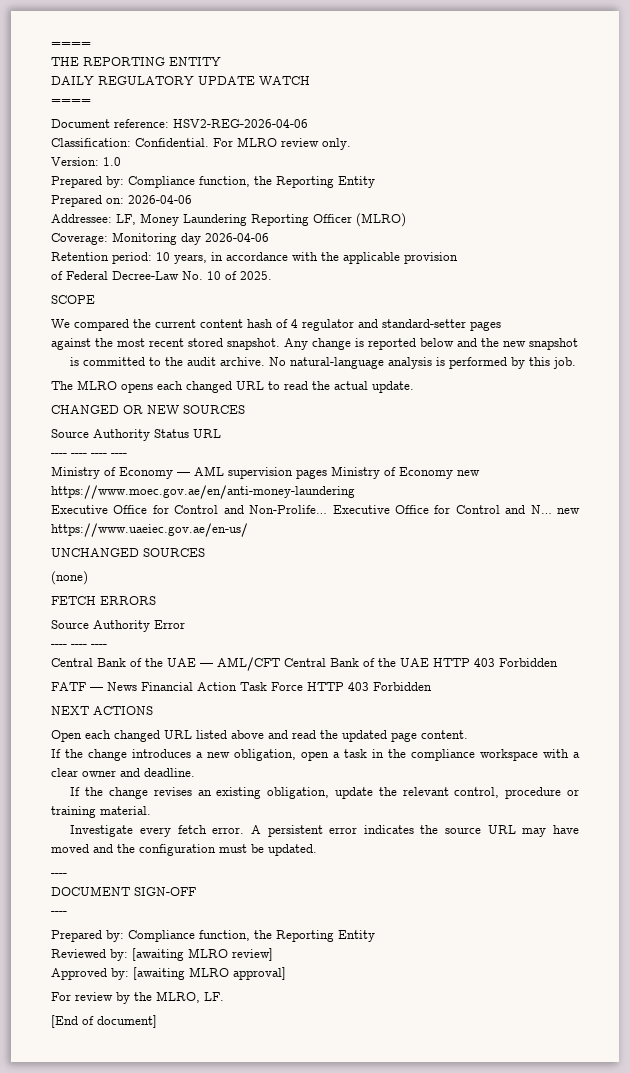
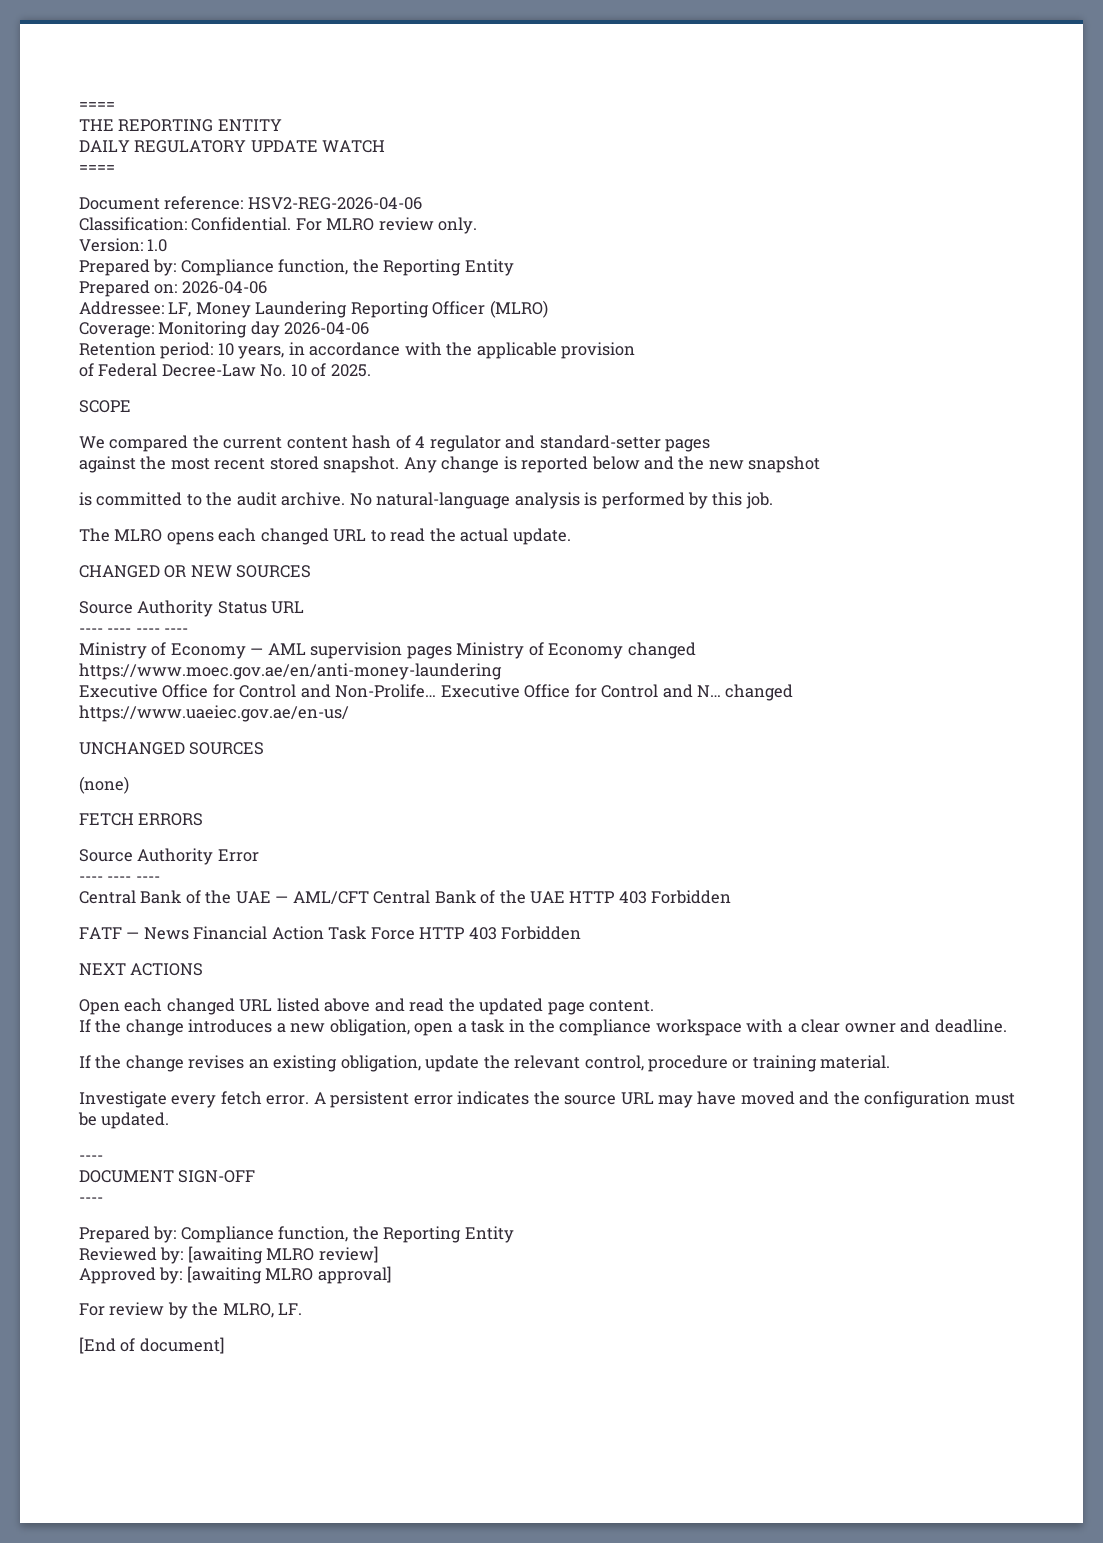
[457,470,480,476] new -> [627,642,696,659] changed
[557,508,581,514] new -> [725,684,794,701] changed

